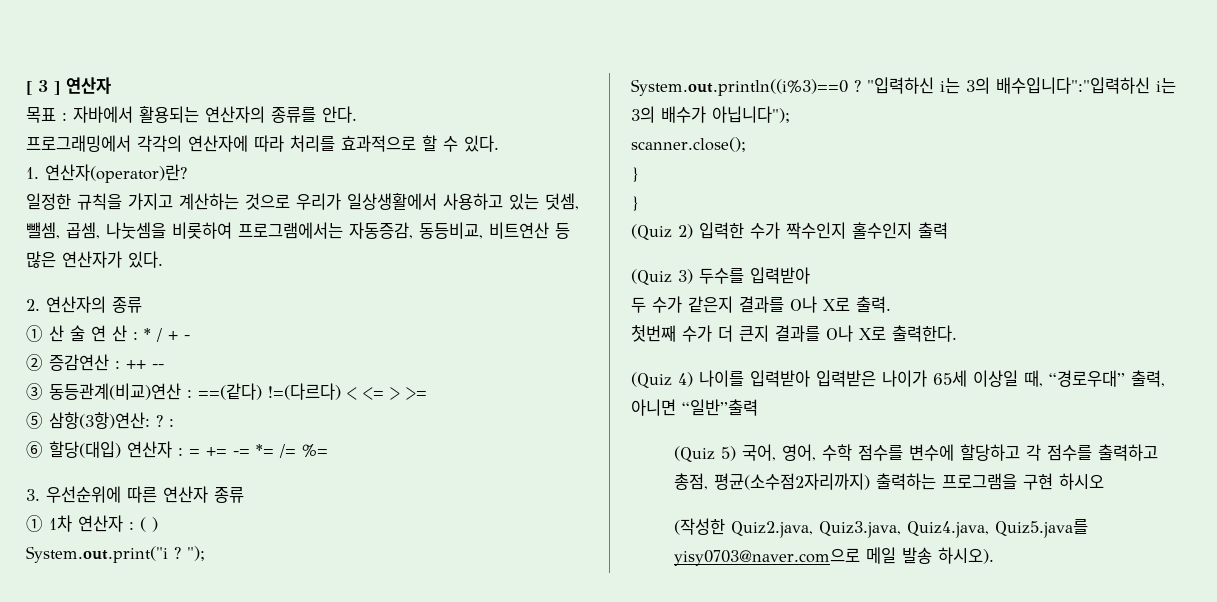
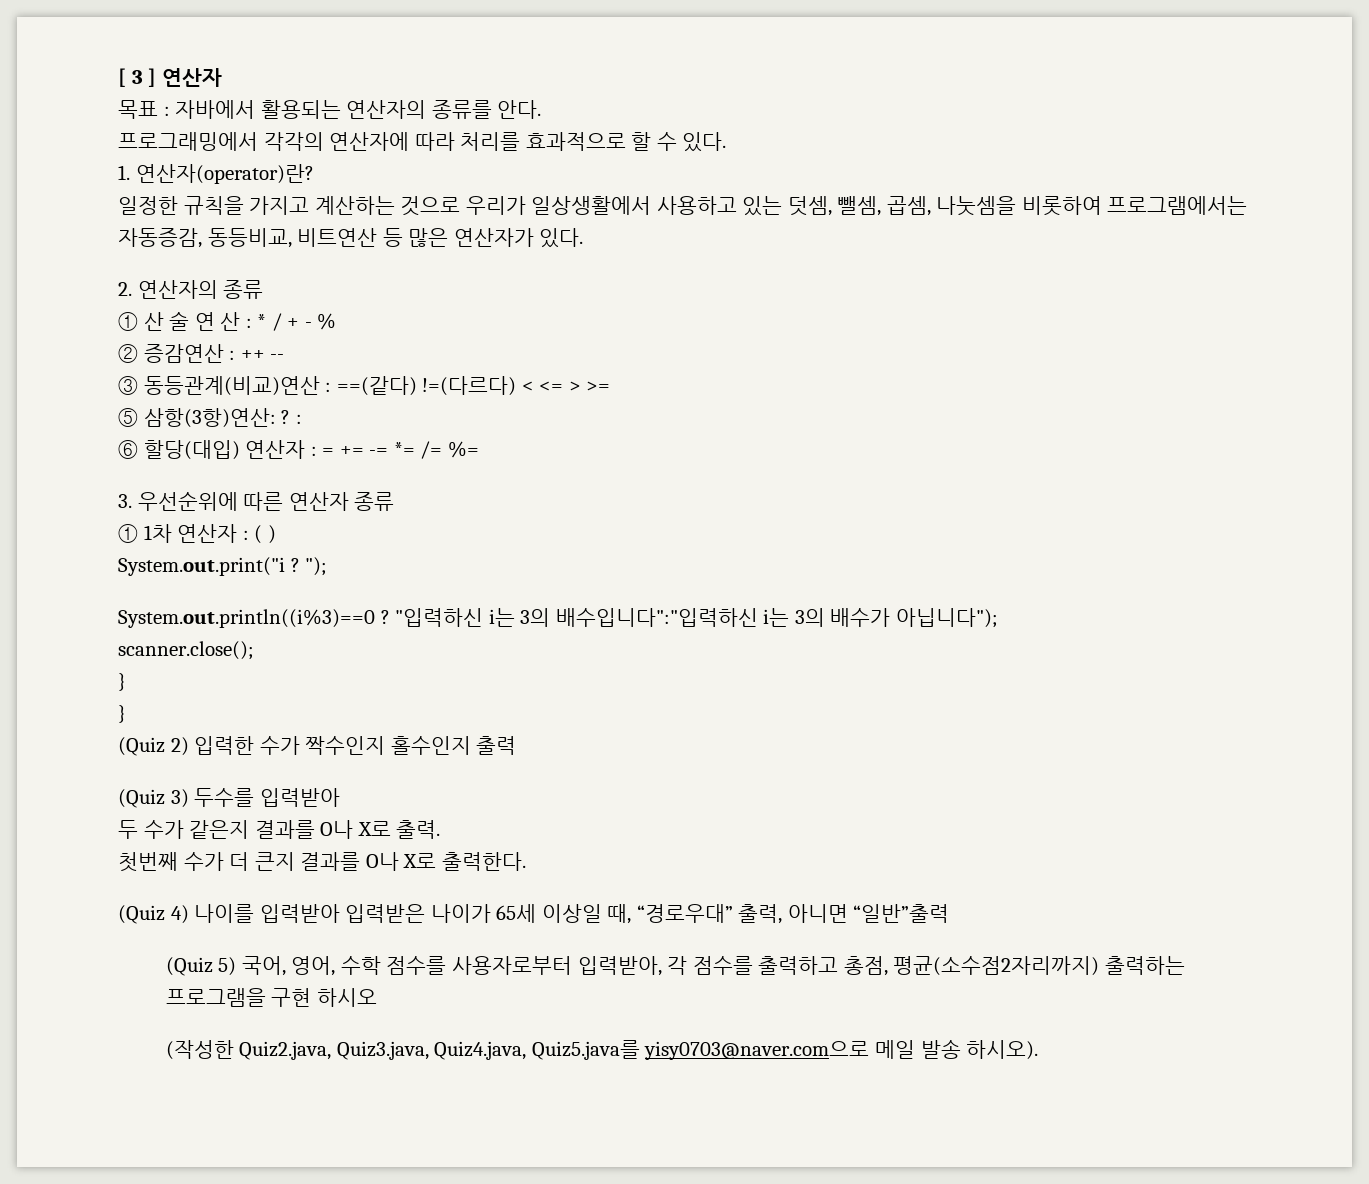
(190, 337) none -> [317,313,337,330] %
[908,444,1020,461] 변수에 할당하고 -> [451,956,662,976] 사용자로부터 입력받아,

